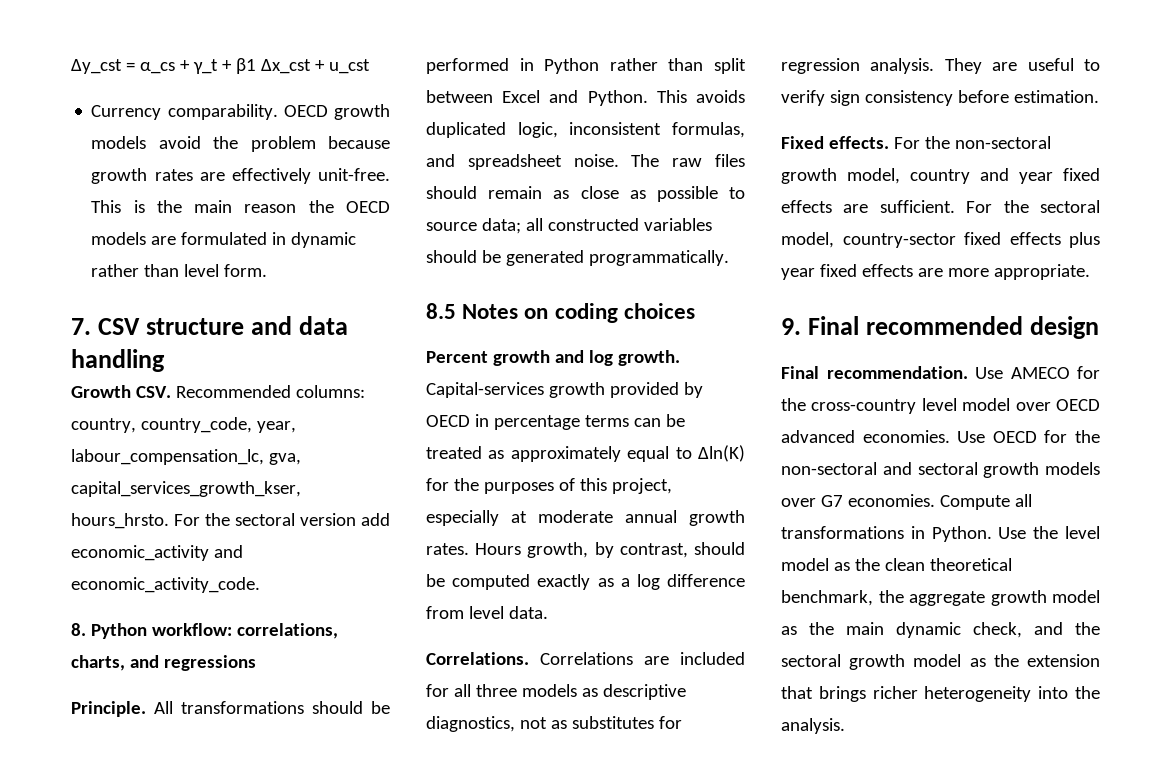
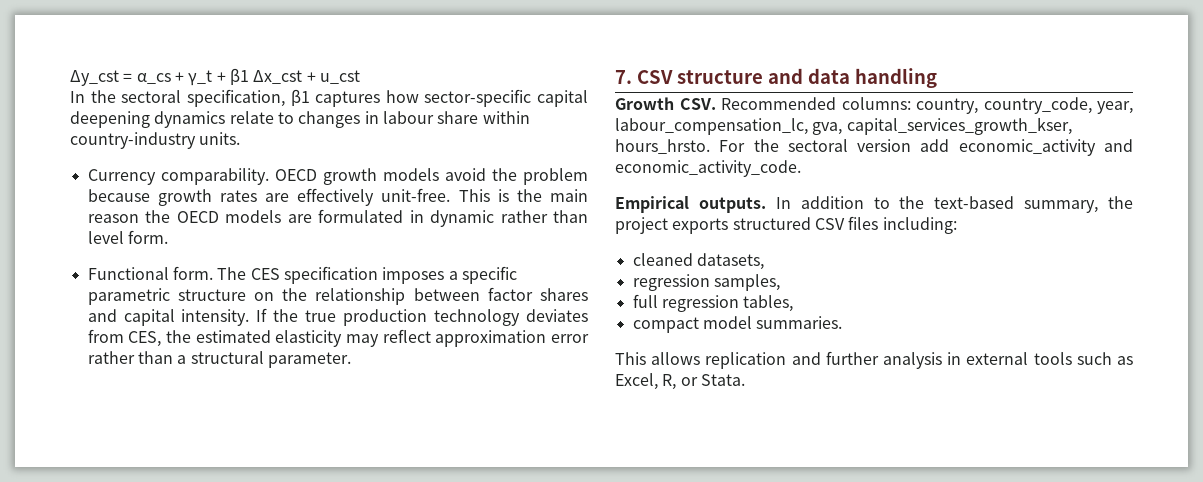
(370, 66) none -> [70,89,588,107] [70,111,530,128] [70,132,241,149] // In the sectoral specification, β1 captures how sector-specific capital deepening dynamics relate to changes in labour share within country-industry units.
(268, 270) none -> [87,266,517,284] [87,287,588,305] [87,308,588,326] [87,329,589,347] [87,351,351,368] // Functional form. The CES specification imposes a specific parametric structure on the relationship between factor shares and capital intensity. If the true production technology deviates from CES, the estimated elasticity may reflect approximation error rather than a structural parameter.
[71,623,338,639] [71,655,256,671] [71,701,390,717] [426,58,746,74] [426,90,745,106] [426,122,745,138] [426,154,745,170] [426,186,745,202] [426,218,712,234] [426,250,729,266] [426,303,695,323] [426,350,680,366] [426,382,703,398] [426,414,685,430] [426,445,745,462] [426,478,672,494] [426,510,745,526] [426,542,745,558] [426,574,745,590] [426,606,548,619] [426,652,745,665] [426,684,686,700] [426,716,682,732] [781,58,1100,74] [781,90,1099,106] [781,136,1051,149] [781,168,1100,184] [781,200,1100,213] [781,232,1100,248] [781,264,1090,280] [781,316,1100,339] [781,366,1100,379] [781,398,1100,414] [781,430,1100,443] [781,462,1100,478] [781,494,1032,510] [781,526,1100,542] [781,558,1012,571] [781,590,1100,606] [781,622,1100,638] [781,654,1100,670] [781,686,1100,702] [781,718,845,734] 8. Python workflow: correlations, charts, and regressions // Principle. All transformations should be performed in Python rather than split between Excel and Python. This avoids duplicated logic, inconsistent formulas, and spreadsheet noise. The raw files should remain as close as possible to source data; all constructed variables should be generated programmatically. // 8.5 Notes on coding choices // Percent growth and log growth. Capital-services growth provided by OECD in percentage terms can be treated as approximately equal to Δln(K) for the purposes of this project, especially at moderate annual growth rates. Hours growth, by contrast, should be computed exactly as a log difference from level data. // Correlations. Correlations are included for all three models as descriptive diagnostics, not as substitutes for regression analysis. They are useful to verify sign consistency before estimation. // Fixed effects. For the non-sectoral growth model, country and year fixed effects are sufficient. For the sectoral model, country-sector fixed effects plus year fixed effects are more appropriate. // 9. Final recommended design // Final recommendation. Use AMECO for the cross-country level model over OECD advanced economies. Use OECD for the non-sectoral and sectoral growth models over G7 economies. Compute all transformations in Python. Use the level model as the clean theoretical benchmark, the aggregate growth model as the main dynamic check, and the sectoral growth model as the extension that brings richer heterogeneity into the analysis. -> [615,196,1133,213] [615,216,957,234] [632,253,764,270] [632,274,780,291] [632,294,794,312] [632,316,843,333] [615,351,1133,369] [615,373,745,390] Empirical outputs. In addition to the text-based summary, the project exports structured CSV files including: // cleaned datasets, // regression samples, // full regression tables, // compact model summaries. // This allows replication and further analysis in external tools such as Excel, R, or Stata.

